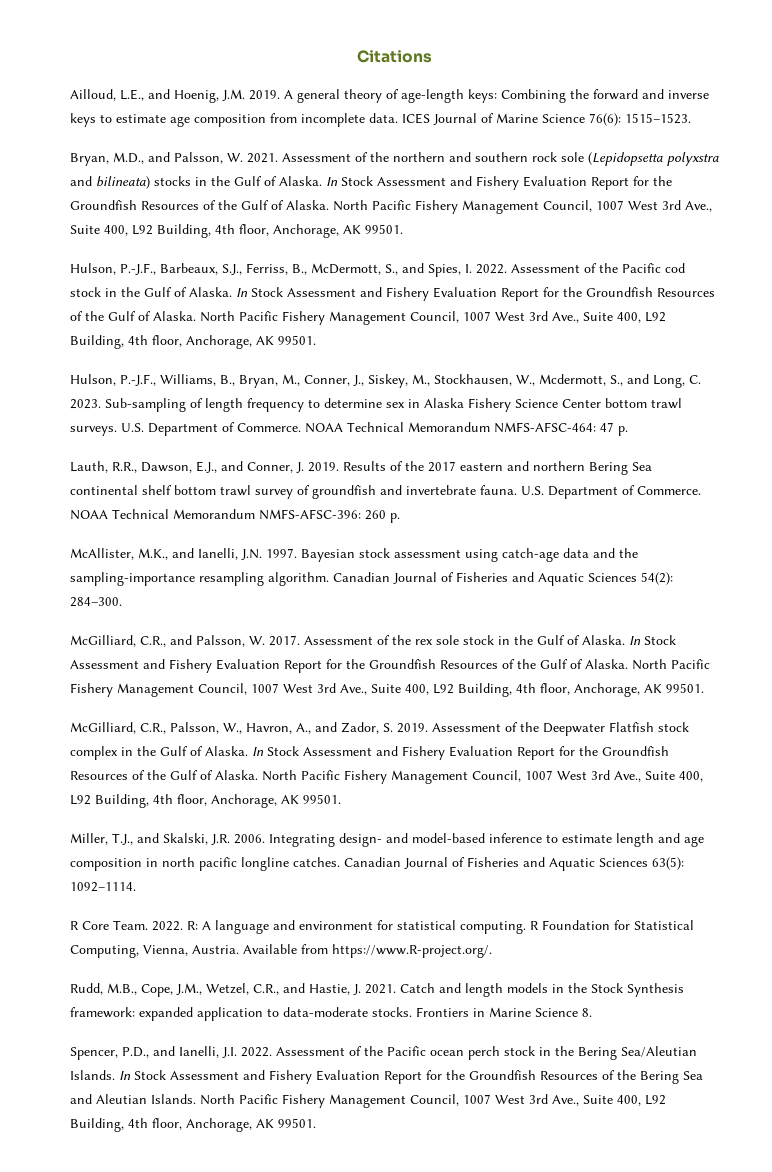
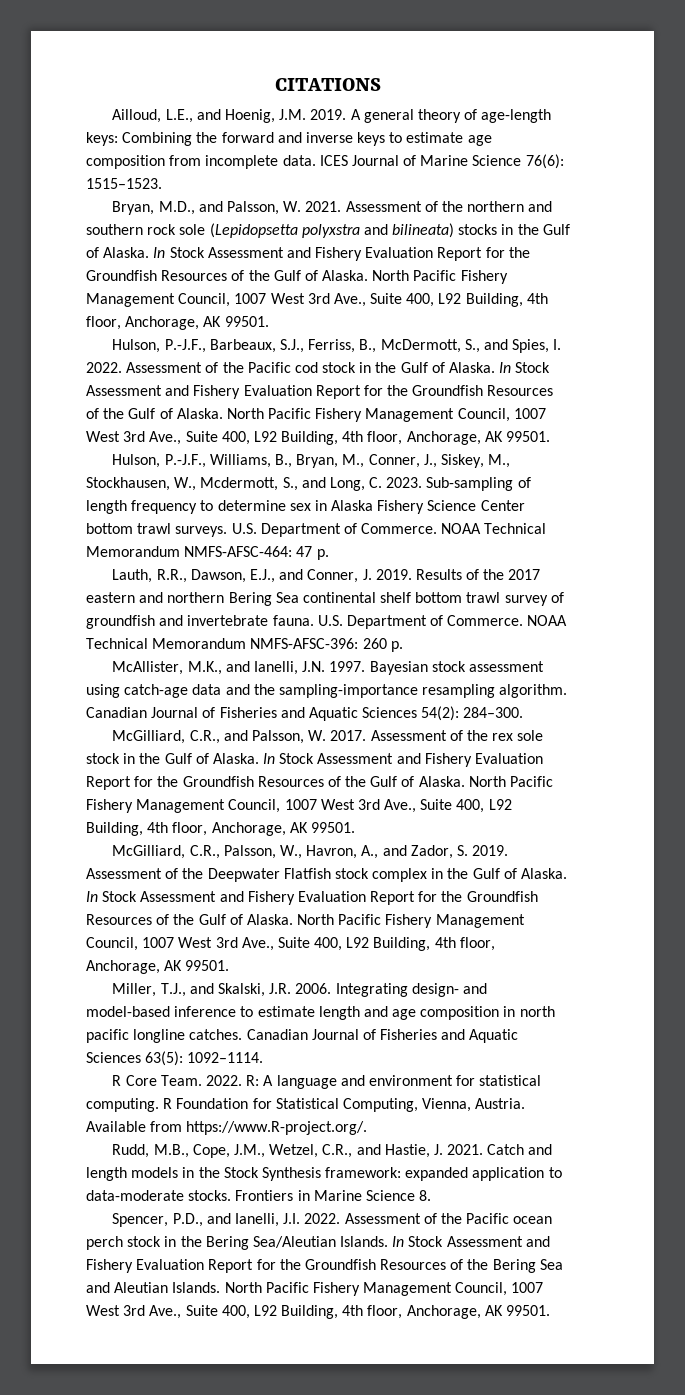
[357,50,432,63] Citations -> [275,78,381,91] CITATIONS

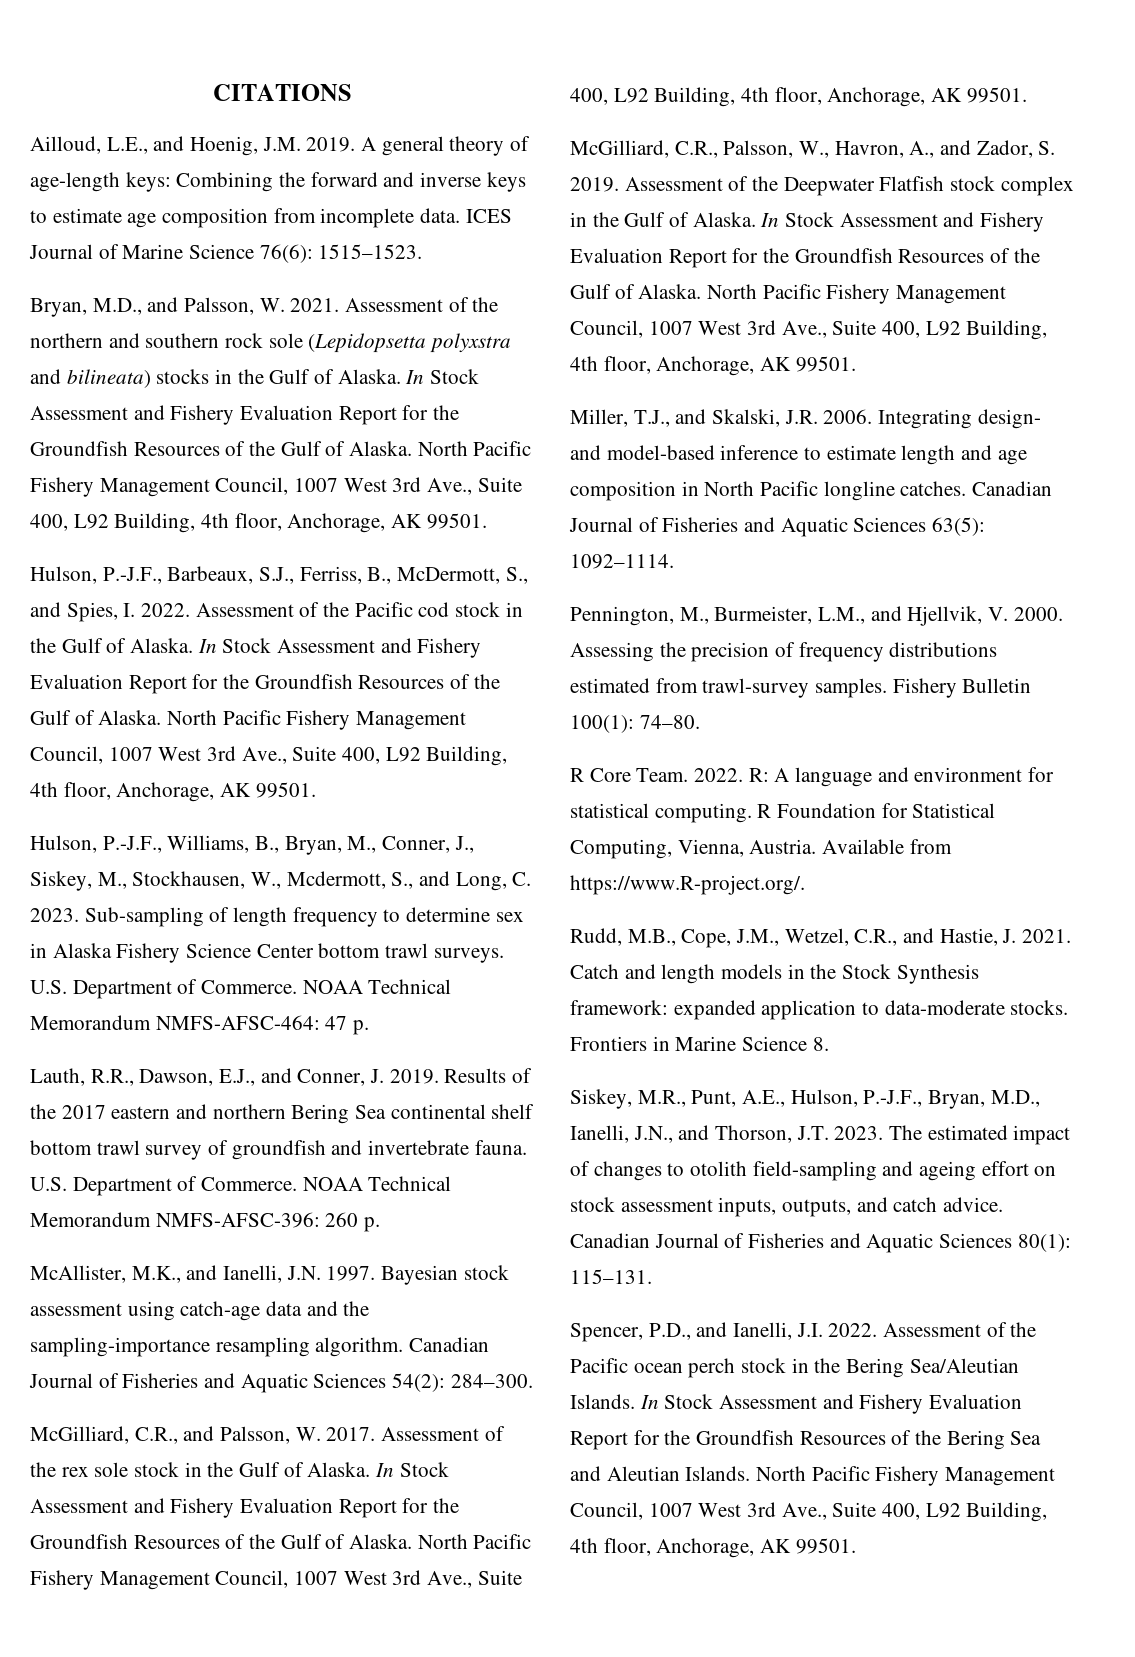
[519,1006,555,1017] [86,1029,129,1043] north pacific -> [704,481,819,496] North Pacific
(264, 1057) none -> [570,606,1063,626] [570,642,998,662] [570,678,1032,698] [570,715,700,733] // Pennington, M., Burmeister, L.M., and Hjellvik, V. 2000. Assessing the precision of frequency distributions estimated from trawl-survey samples. Fishery Bulletin 100(1): 74–80.
(432, 1195) none -> [570,1089,1040,1109] [570,1125,1071,1145] [570,1161,1057,1181] [570,1197,1004,1217] [570,1233,1071,1253] [570,1269,652,1284] // Siskey, M.R., Punt, A.E., Hulson, P.-J.F., Bryan, M.D., Ianelli, J.N., and Thorson, J.T. 2023. The estimated impact of changes to otolith field-sampling and ageing effort on stock assessment inputs, outputs, and catch advice. Canadian Journal of Fisheries and Aquatic Sciences 80(1): 115–131.

